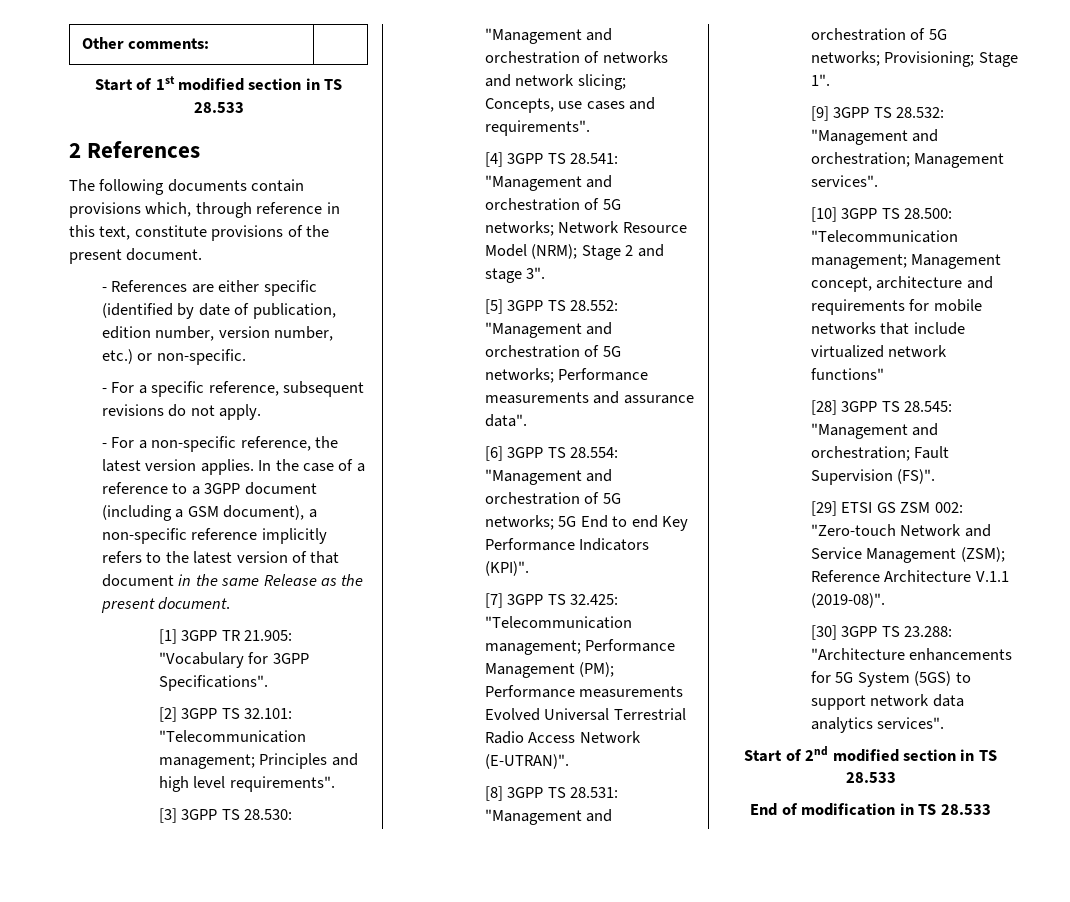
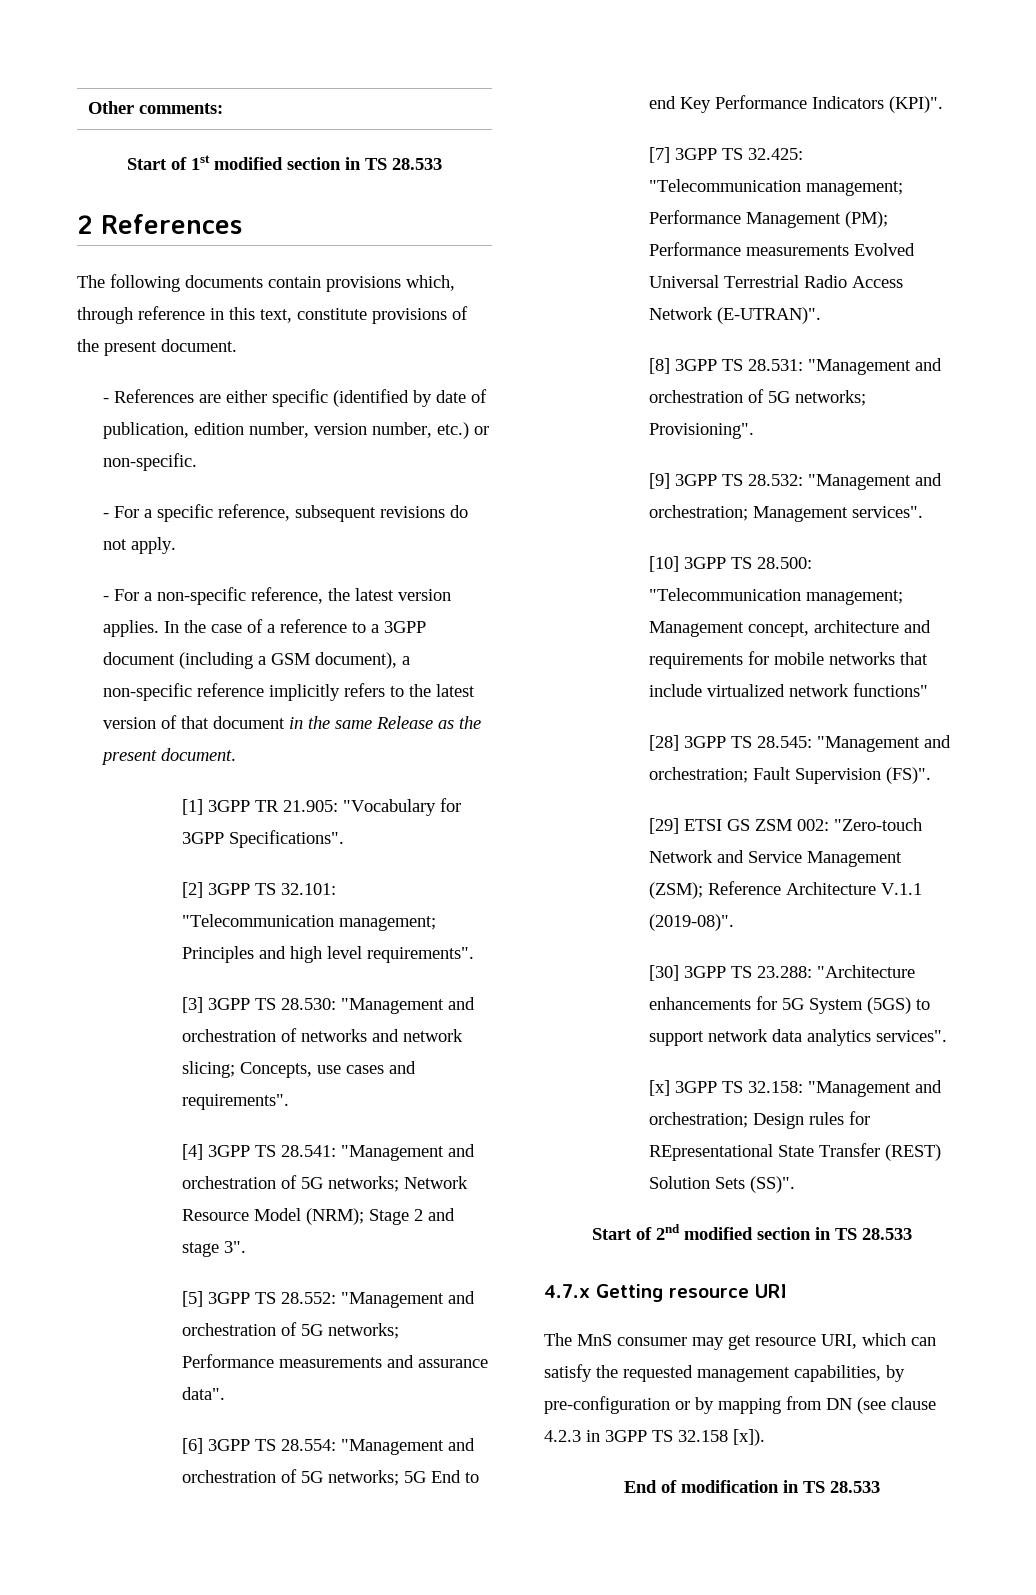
[884,51,1018,67] [810,74,830,86] Provisioning; Stage 1". -> [648,423,754,439] Provisioning".
(945, 723) none -> [648,1080,942,1097] [648,1111,870,1129] [648,1143,941,1161] [648,1176,795,1193] // [x] 3GPP TS 32.158: "Management and orchestration; Design rules for REpresentational State Transfer (REST) Solution Sets (SS)".
(896, 777) none -> [544,1284,787,1302] [544,1333,936,1350] [544,1364,905,1382] [544,1396,936,1414] [544,1429,765,1446] // 4.7.x Getting resource URI // The MnS consumer may get resource URI, which can satisfy the requested management capabilities, by pre-configuration or by mapping from DN (see clause 4.2.3 in 3GPP TS 32.158 [x]).

